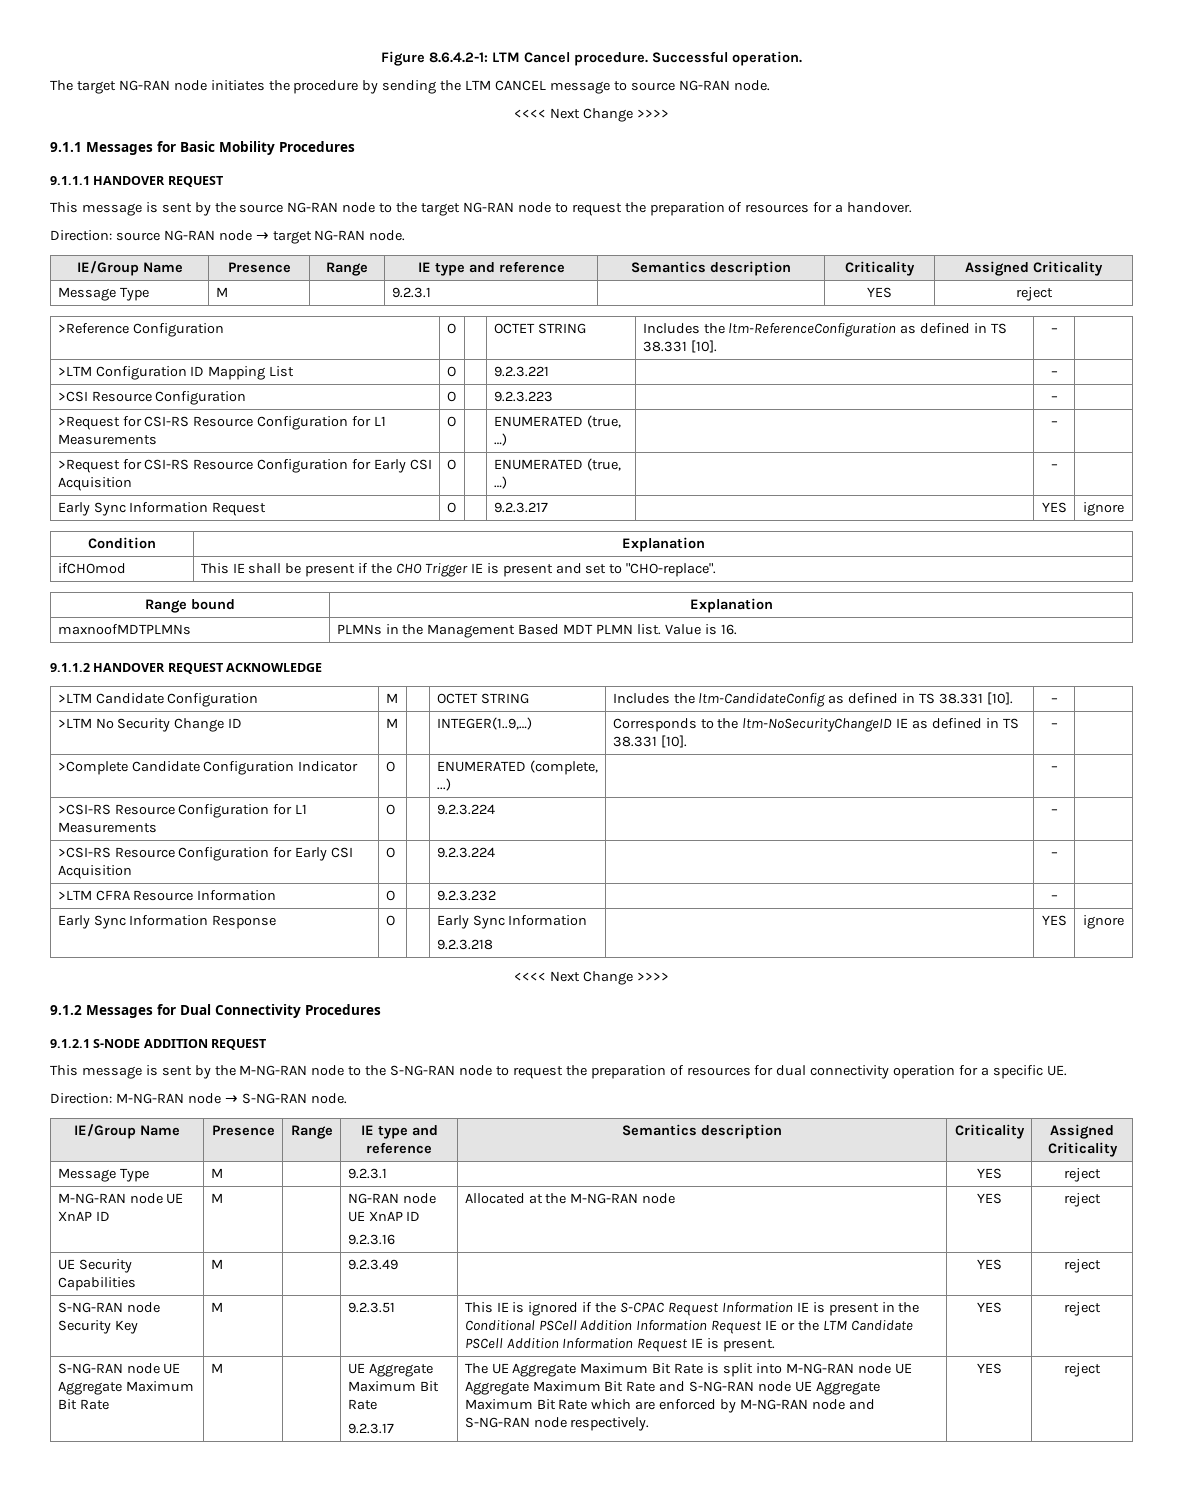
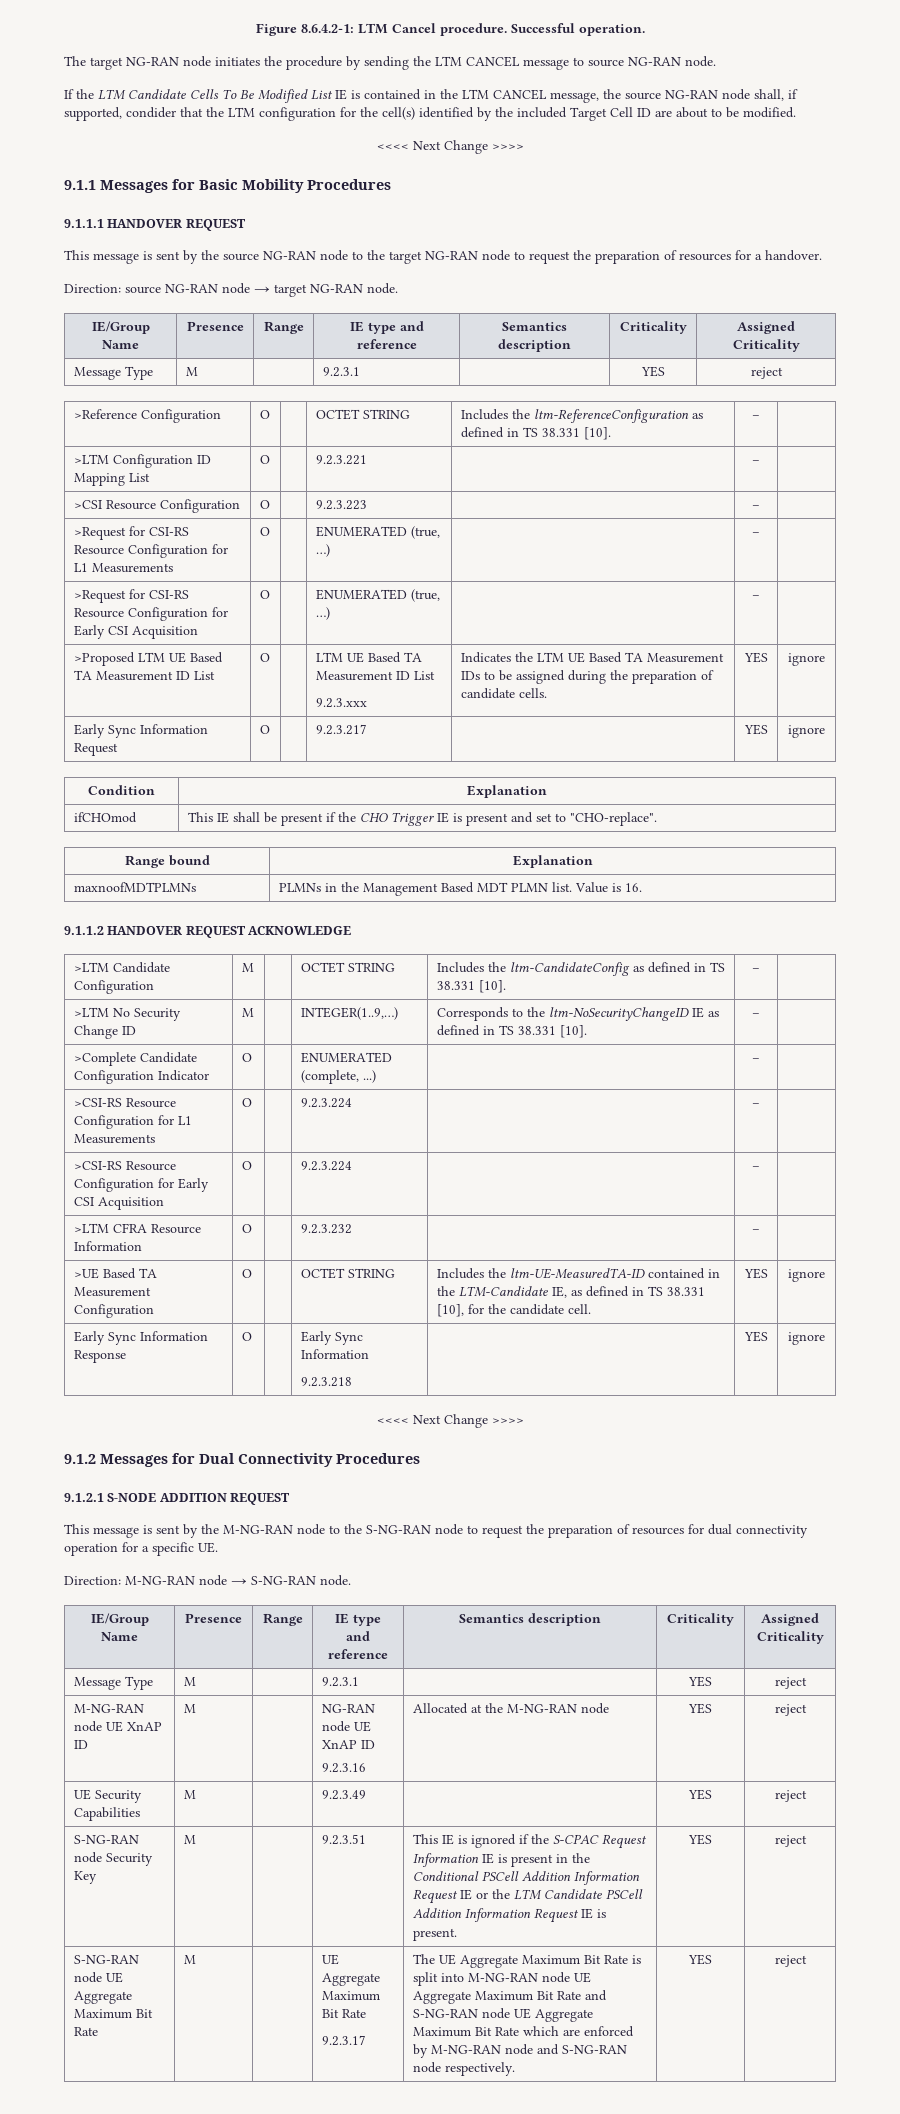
(770, 85) none -> [64,89,798,103] [64,107,796,121] // If the LTM Candidate Cells To Be Modified List IE is contained in the LTM CANCEL message, the source NG-RAN node shall, if supported, condider that the LTM configuration for the cell(s) identified by the included Target Cell ID are about to be modified.
(1058, 466) none -> [73,652,223,666] [73,670,215,681] [259,653,270,662] [315,652,422,663] [315,671,435,681] [315,698,367,708] [460,652,724,663] [460,670,714,684] [460,688,547,699] [743,652,768,663] [788,653,825,666] // >Proposed LTM UE Based TA Measurement ID List | O | | LTM UE Based TA Measurement ID List // 9.2.3.xxx | Indicates the LTM UE Based TA Measurement IDs to be assigned during the preparation of candidate cells. | YES | ignore
(1058, 897) none -> [73,1268,157,1279] [73,1287,151,1297] [73,1304,154,1318] [241,1269,252,1278] [300,1268,395,1279] [436,1268,720,1279] [436,1286,705,1298] [436,1304,591,1317] [743,1268,768,1279] [788,1269,825,1282] // >UE Based TA Measurement Configuration | O | | OCTET STRING | Includes the ltm-UE-MeasuredTA-ID contained in the LTM-Candidate IE, as defined in TS 38.331 [10], for the candidate cell. | YES | ignore

